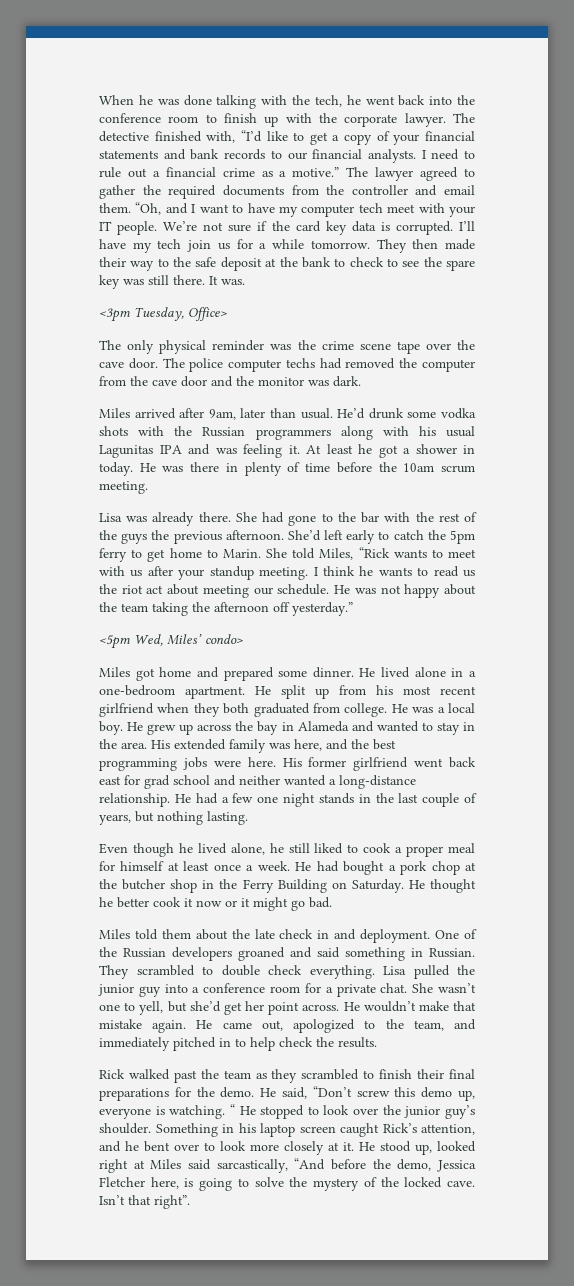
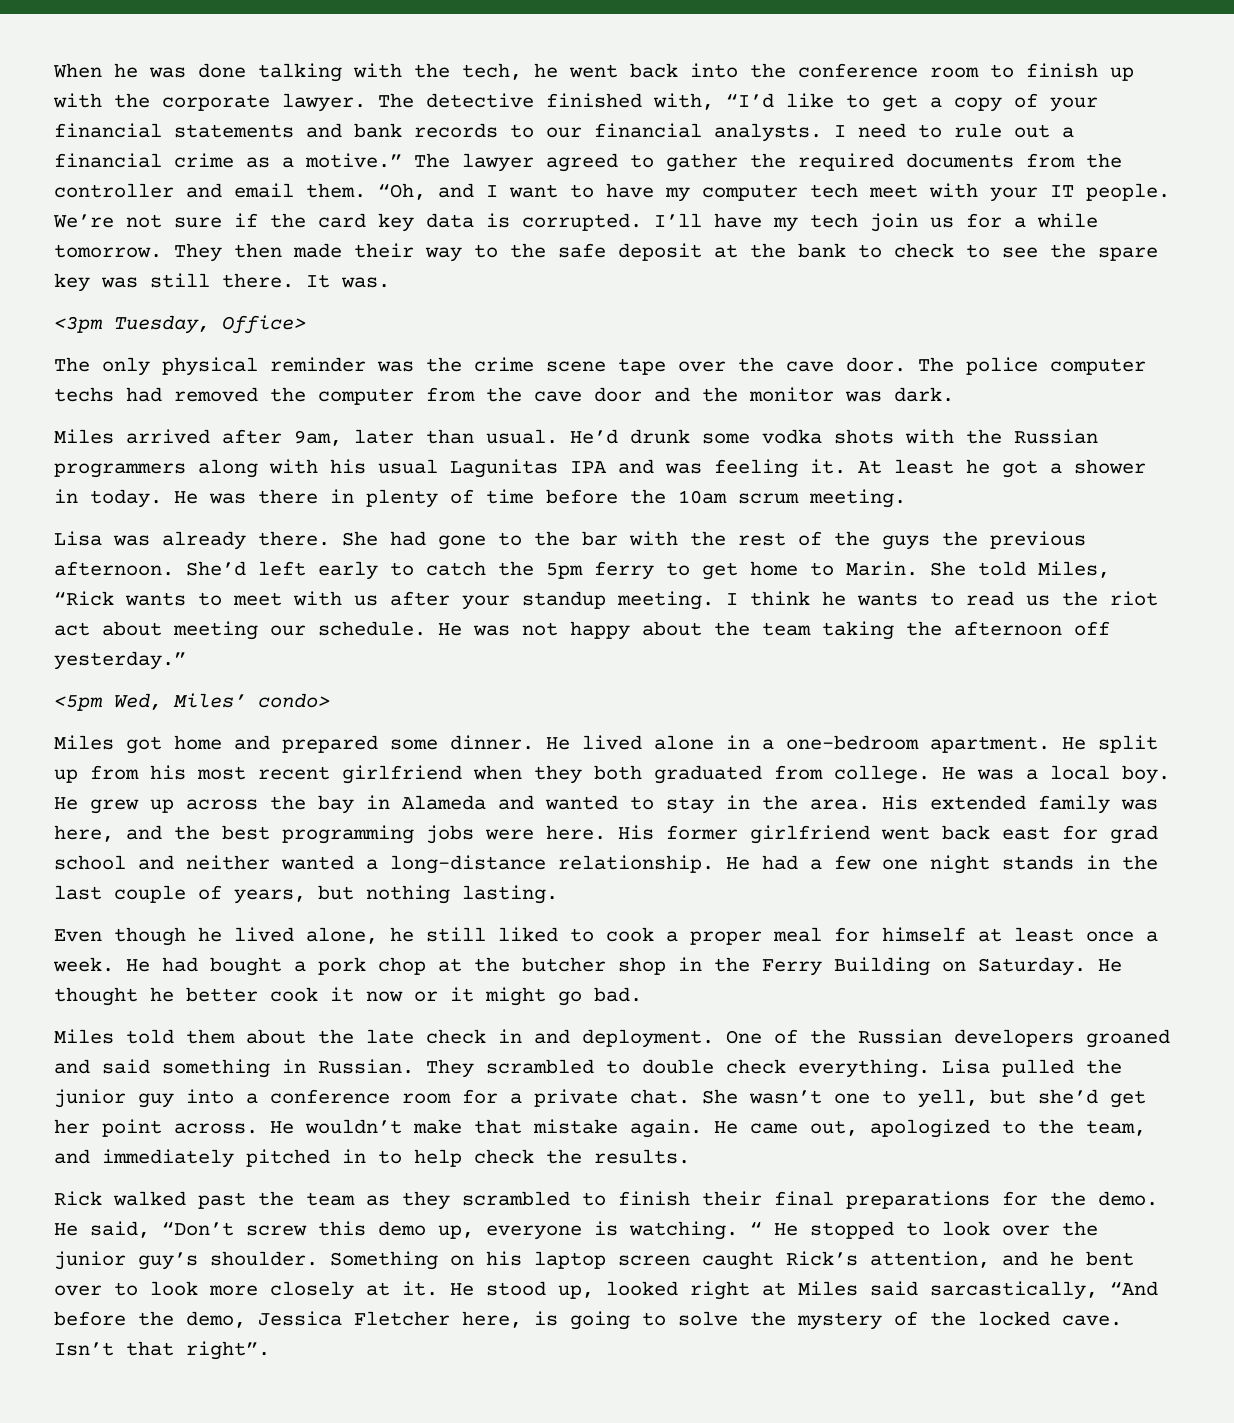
[222,1124,234,1133] in -> [450,1255,474,1266] on

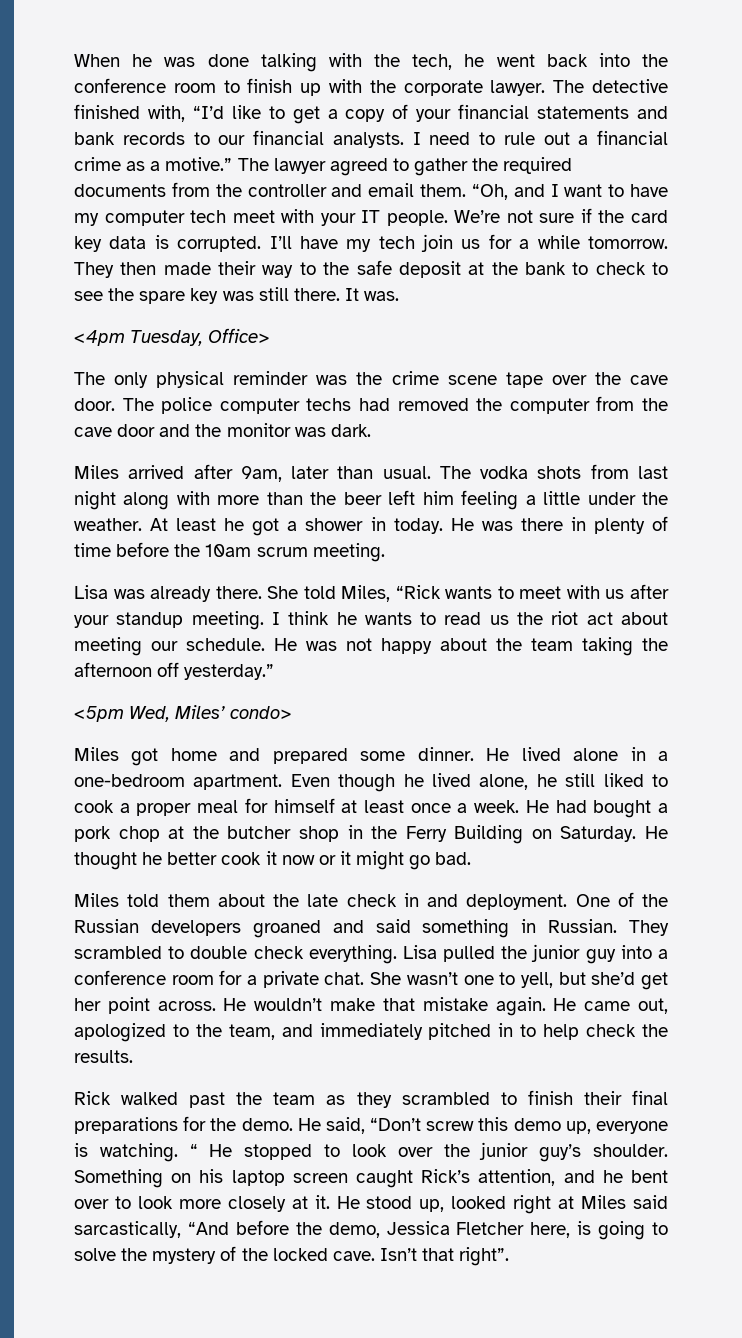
[54,316,103,333] <3pm -> [74,330,125,346] <4pm
[570,429,1098,444] [54,459,846,478] He’d drunk some vodka shots with the Russian programmers along with his usual Lagunitas IPA and was feeling it. -> [439,464,668,479] [74,490,668,510] [74,518,142,531] The vodka shots from last night along with more than the beer left him feeling a little under the weather.
[390,531,1086,550] [54,561,966,580] had gone to the bar with the rest of the guys the previous afternoon. She’d left early to catch the 5pm ferry to get home to Marin. She -> (299, 592) none
[1062,735,1158,753] [54,765,1170,784] [54,795,1158,814] [54,825,1158,844] [54,855,1158,874] [54,885,558,904] He split up from his most recent girlfriend when they both graduated from college. He was a local boy. He grew up across the bay in Alameda and wanted to stay in the area. His extended family was here, and the best programming jobs were here. His former girlfriend went back east for grad school and neither wanted a long-distance relationship. He had a few one night stands in the last couple of years, but nothing lasting. // -> (283, 782) none

